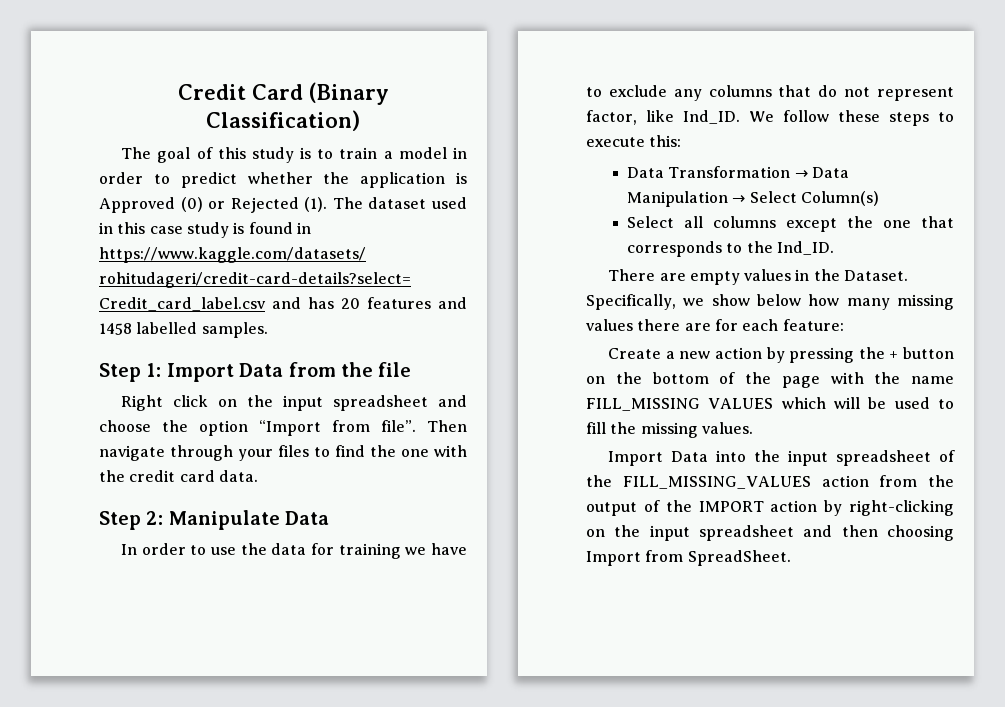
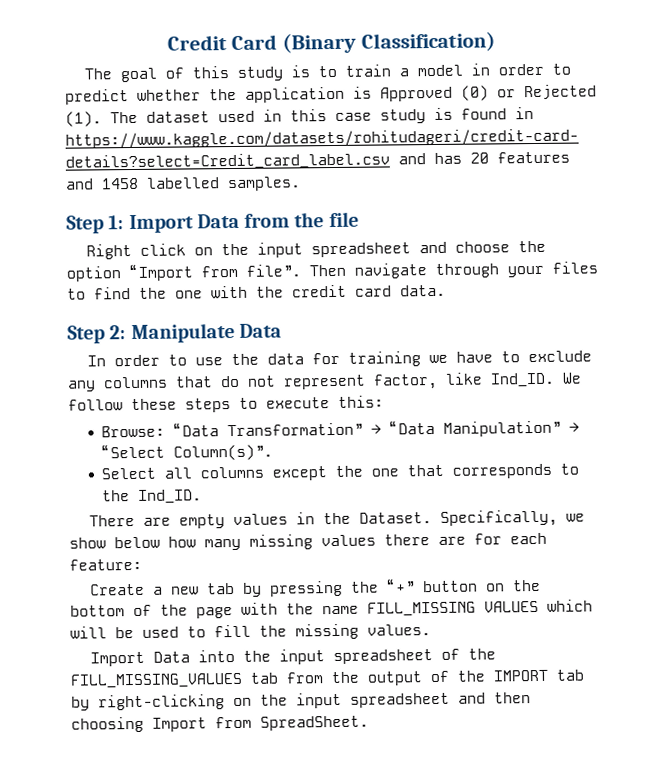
[627,166,850,178] [627,191,880,207] Data Transformation → Data Manipulation → Select Column(s) -> [101,419,580,438] [101,443,274,461] Browse: “Data Transformation” → “Data Manipulation” → “Select Column(s)”.
[715,347,763,359] action -> [207,582,236,595] tab
[889,351,899,359] + -> [386,578,416,593] “+”
[821,475,869,487] action -> [250,672,279,684] tab
[770,500,818,512] action -> [556,669,584,681] tab

